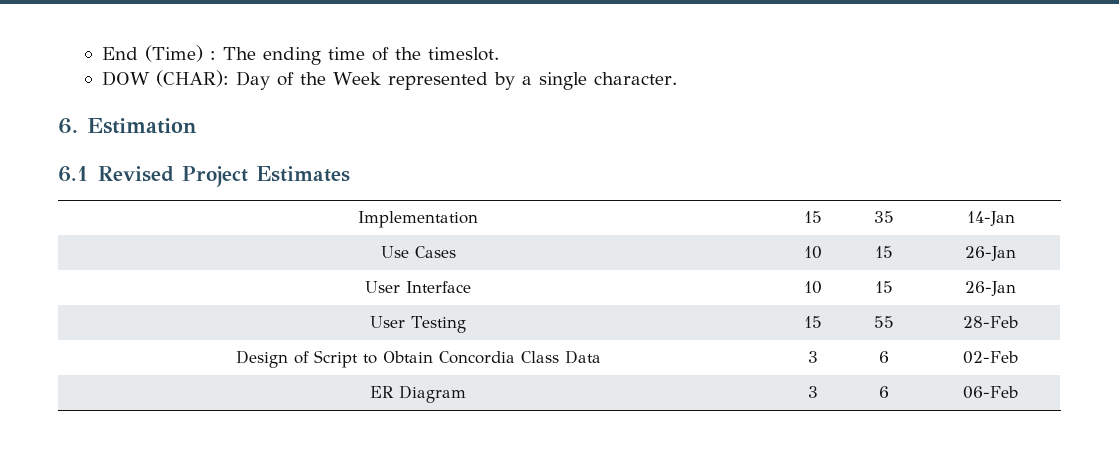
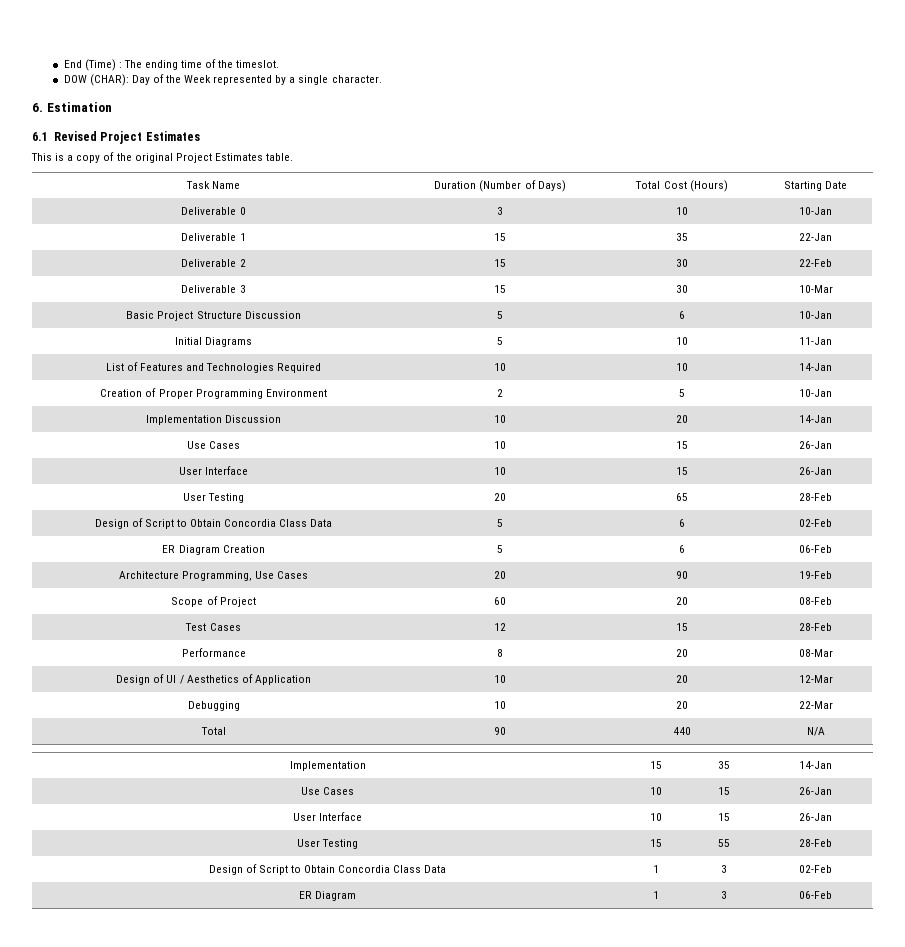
(350, 174) none -> [31,152,293,163] [185,181,241,189] [434,180,566,192] [635,180,728,192] [783,181,848,191] [181,207,246,215] [496,207,503,215] [676,207,688,215] [799,207,832,215] [181,233,246,241] [493,233,506,241] [676,233,688,241] [799,233,832,241] [181,259,246,267] [493,259,506,267] [676,259,688,267] [799,259,832,267] [181,285,246,293] [493,285,506,293] [676,285,688,293] [798,285,833,293] [126,311,301,321] [496,311,503,319] [679,311,685,319] [799,311,832,319] [174,337,253,347] [496,337,503,345] [676,337,688,345] [799,337,832,345] [105,362,322,373] [493,363,506,371] [676,363,688,371] [799,363,832,371] [100,388,327,399] [496,389,503,397] [679,389,685,397] [799,389,832,397] [145,415,282,425] [493,415,506,423] [676,415,688,423] [799,415,832,423] [186,441,241,449] [493,441,506,449] [676,441,688,449] [799,441,832,449] [178,466,249,475] [493,467,506,475] [676,467,688,475] [799,467,832,475] [182,493,245,503] [493,493,506,501] [676,493,688,501] [799,493,832,501] [94,518,333,529] [496,519,503,527] [679,519,685,527] [799,519,832,527] [162,545,265,555] [496,545,503,553] [679,545,685,553] [799,545,832,553] [118,571,309,581] [493,571,506,579] [676,571,688,579] [799,571,832,579] [171,596,256,607] [493,597,506,605] [676,597,688,605] [799,597,832,605] [185,623,241,631] [493,623,506,631] [676,623,688,631] [799,623,832,631] [181,648,246,657] [496,649,503,657] [676,649,688,657] [798,649,833,657] [116,674,311,685] [493,675,506,683] [676,675,688,683] [798,675,833,683] [187,701,240,711] [493,701,506,709] [676,701,688,709] [798,701,833,709] [200,727,226,735] [493,727,506,735] [673,727,691,735] [806,727,825,736] // This is a copy of the original Project Estimates table. // Task Name | Duration (Number of Days) | Total Cost (Hours) | Starting Date // Deliverable 0 | 3 | 10 | 10-Jan // Deliverable 1 | 15 | 35 | 22-Jan // Deliverable 2 | 15 | 30 | 22-Feb // Deliverable 3 | 15 | 30 | 10-Mar // Basic Project Structure Discussion | 5 | 6 | 10-Jan // Initial Diagrams | 5 | 10 | 11-Jan // List of Features and Technologies Required | 10 | 10 | 14-Jan // Creation of Proper Programming Environment | 2 | 5 | 10-Jan // Implementation Discussion | 10 | 20 | 14-Jan // Use Cases | 10 | 15 | 26-Jan // User Interface | 10 | 15 | 26-Jan // User Testing | 20 | 65 | 28-Feb // Design of Script to Obtain Concordia Class Data | 5 | 6 | 02-Feb // ER Diagram Creation | 5 | 6 | 06-Feb // Architecture Programming, Use Cases | 20 | 90 | 19-Feb // Scope of Project | 60 | 20 | 08-Feb // Test Cases | 12 | 15 | 28-Feb // Performance | 8 | 20 | 08-Mar // Design of UI / Aesthetics of Application | 10 | 20 | 12-Mar // Debugging | 10 | 20 | 22-Mar // Total | 90 | 440 | N/A
[807,351,818,363] [879,351,889,363] [963,351,1018,364] [370,385,466,403] [807,386,818,398] [879,386,889,398] | 3 | 6 | 02-Feb // ER Diagram | 3 | 6 -> [653,865,659,873] [720,865,727,873] [798,865,832,873] [298,891,357,901] [653,891,659,899] [720,891,727,899] | 1 | 3 | 02-Feb // ER Diagram | 1 | 3

